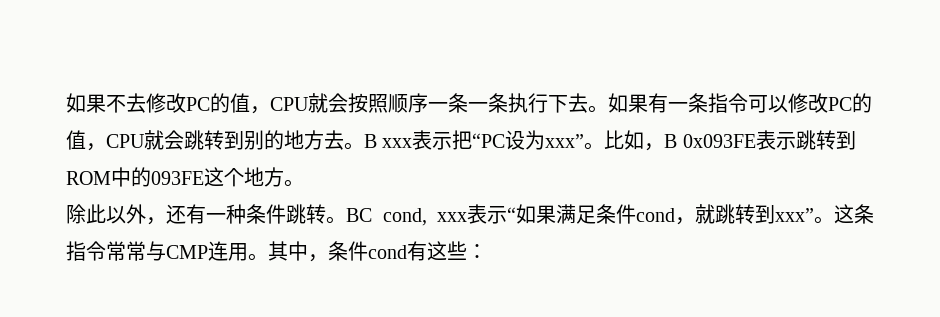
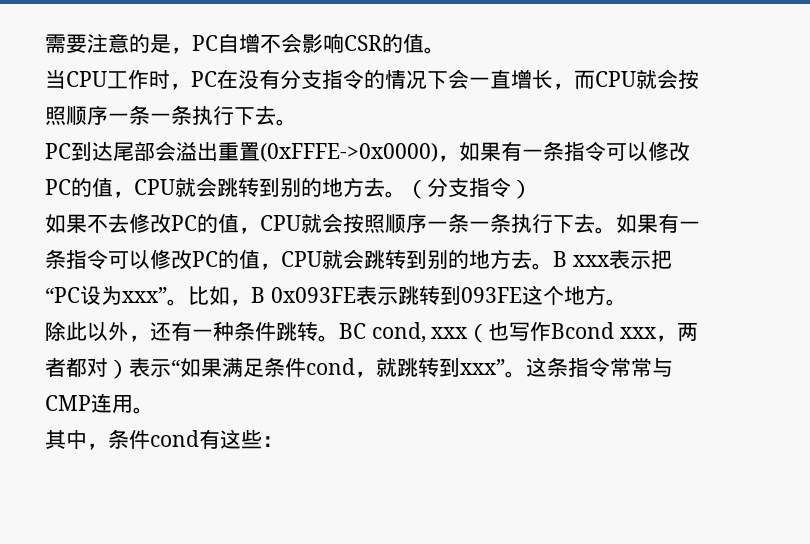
(66, 103) none -> [45,33,445,54] [45,69,699,90] [45,105,297,126] [45,141,690,162] [45,177,532,199] 需要注意的是，PC自增不会影响CSR的值。 // 当CPU工作时，PC在没有分支指令的情况下会一直增长，而CPU就会按照顺序一条一条执行下去。 // PC到达尾部会溢出重置(0xFFFE->0x0000)，如果有一条指令可以修改PC的值，CPU就会跳转到别的地方去。（分支指令） //
[66,167,151,187] ROM中的 -> (461, 295) none
(467, 217) none -> [467,322,699,343] [45,357,129,379] （也写作Bcond xxx，两者都对）
(268, 257) none -> (154, 410) //

